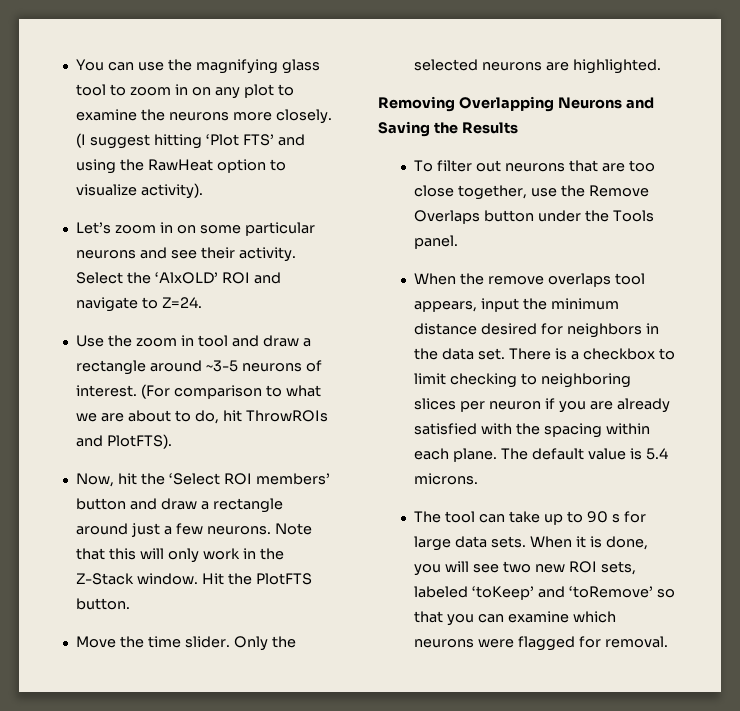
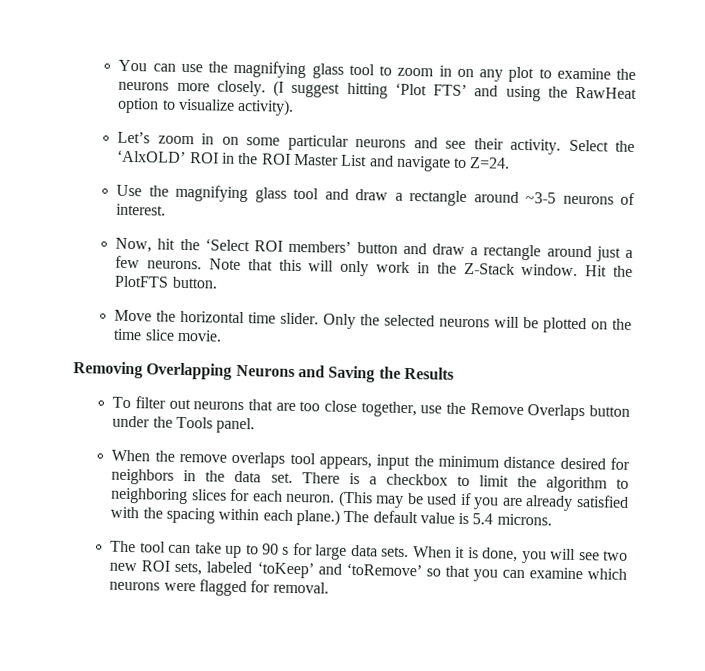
(251, 278) none -> [221,152,368,167] in the ROI Master List
[136,335,195,347] zoom in -> [175,184,287,203] magnifying glass
[141,384,322,399] [76,410,328,424] [76,434,173,449] (For comparison to what we are about to do, hit ThrowROIs and PlotFTS). -> (167, 209) none
(145, 642) none -> [180,310,246,324] horizontal
[546,59,662,74] are highlighted. -> [494,316,632,334] [113,328,222,342] will be plotted on the time slice movie.
[450,373,518,388] checking -> [516,475,608,493] the algorithm
[460,401,542,412] per neuron -> [230,488,458,508] for each neuron. (This may be used
[453,448,498,462] plane. -> [295,509,340,526] plane.)

